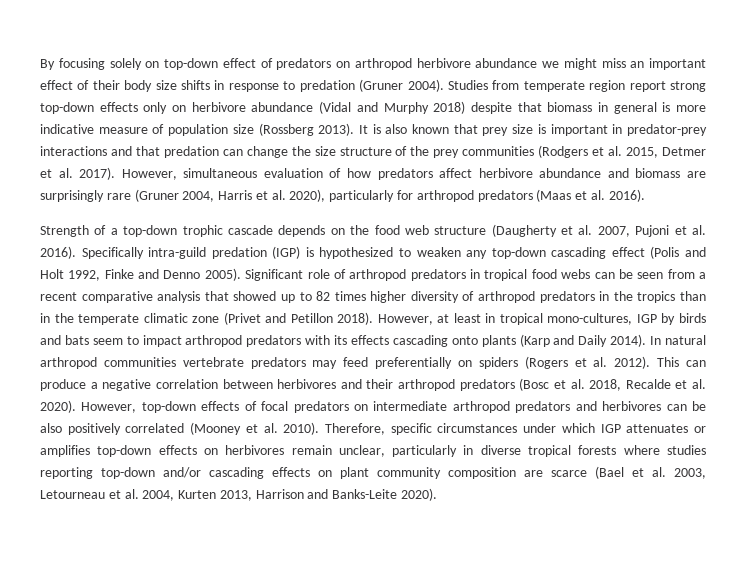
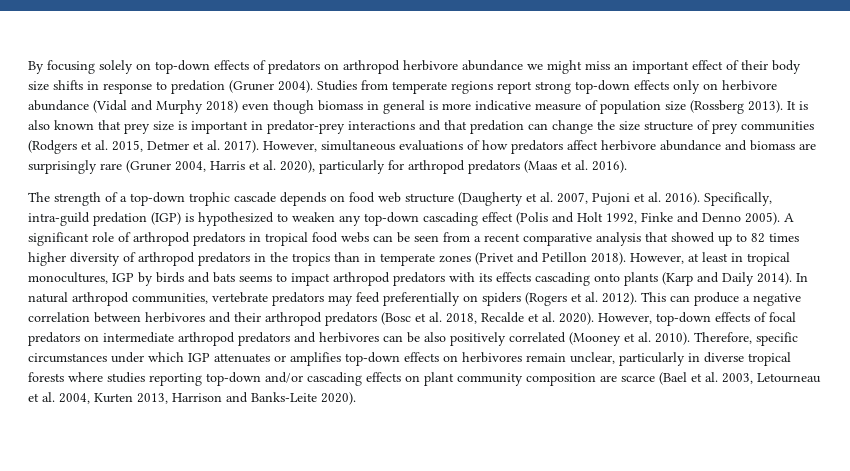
[222,58,256,68] effect -> [214,60,249,70] effects
[589,80,626,92] region -> [451,81,493,94] regions
[470,102,542,114] despite that -> [242,100,314,114] even though
[410,146,430,156] the -> (710, 125) none
[263,168,323,178] evaluation -> [399,140,463,151] evaluations
[40,225,89,237] Strength -> [28,192,101,206] The strength
[350,225,370,235] the -> (345, 198) none
[81,247,144,259] Specifically -> [704,192,772,206] Specifically,
[245,269,304,281] Significant -> [784,213,794,222] [28,232,89,246] A significant
[54,313,220,325] the temperate climatic zone -> [380,253,471,266] temperate zones
[547,313,633,325] mono-cultures, -> [28,272,108,284] monocultures,
[92,338,123,345] seem -> [239,275,272,282] seems
[103,357,176,367] communities -> [132,293,208,304] communities,

